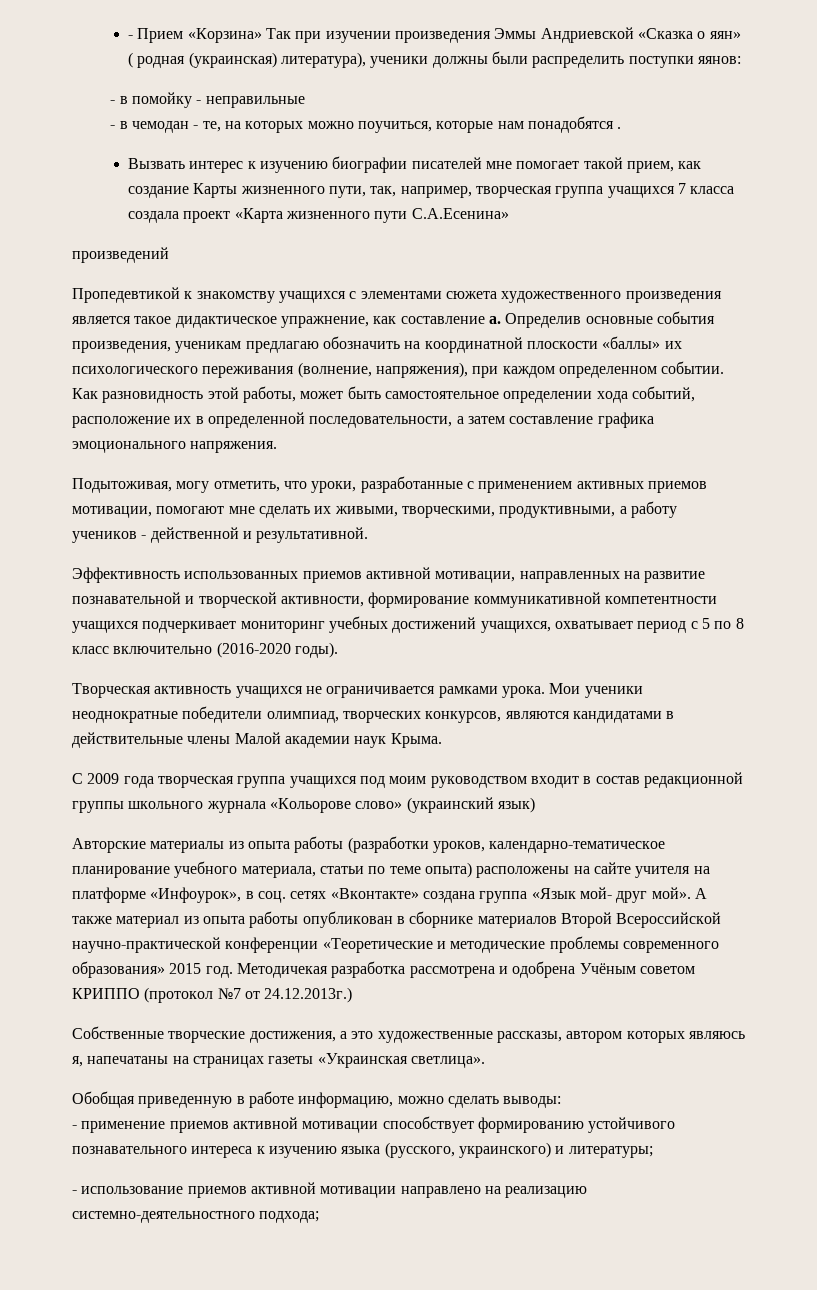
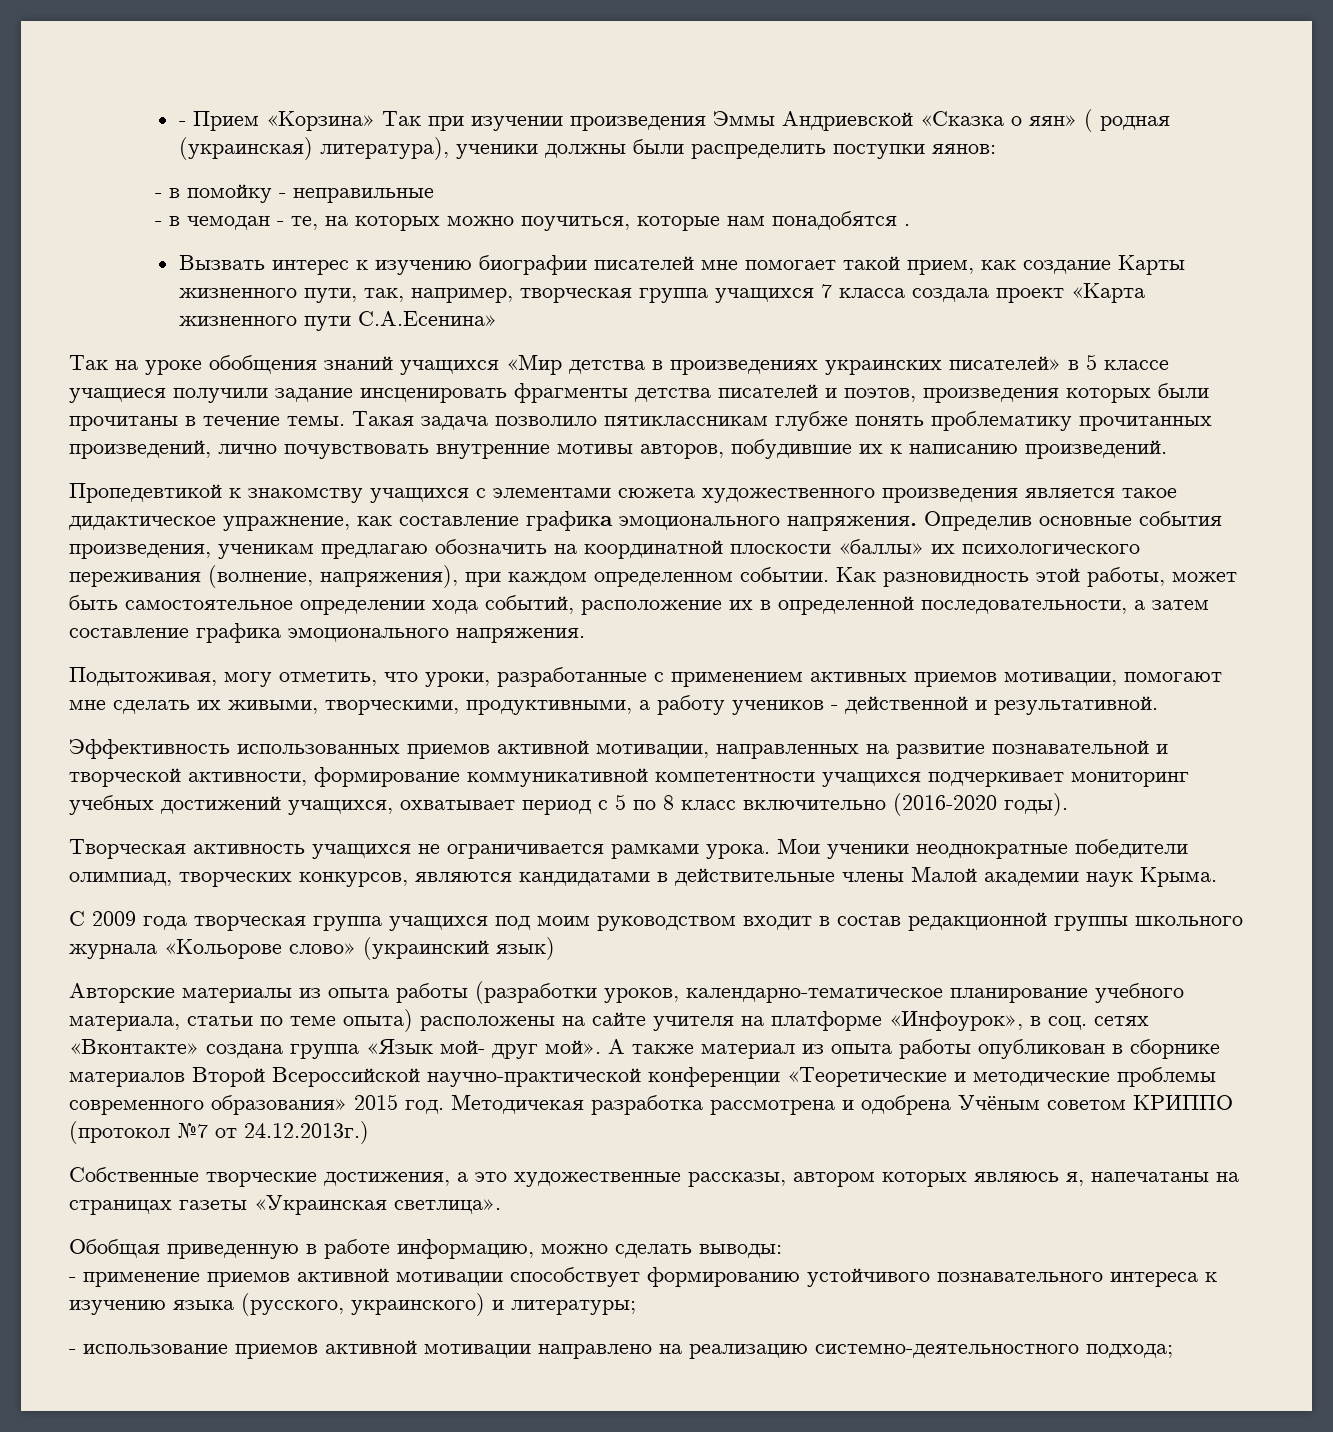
[72,247,169,263] произведений -> [69,354,1169,375] [69,383,1209,403] [69,411,1212,431] [69,439,1167,459] Так на уроке обобщения знаний учащихся «Мир детства в произведениях украинских писателей» в 5 классе учащиеся получили задание инсценировать фрагменты детства писателей и поэтов, произведения которых были прочитаны в течение темы. Такая задача позволило пятиклассникам глубже понять проблематику прочитанных произведений, лично почувствовать внутренние мотивы авторов, побудившие их к написанию произведений.
[488,316,501,324] а. -> [526,511,917,531] графика эмоционального напряжения.

